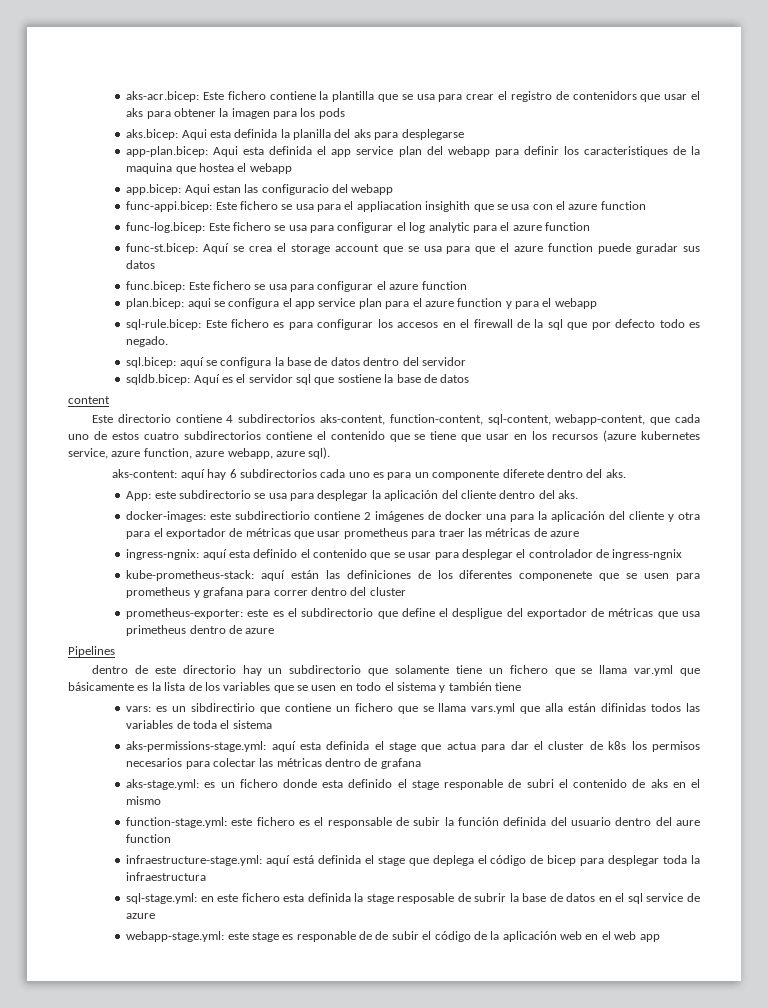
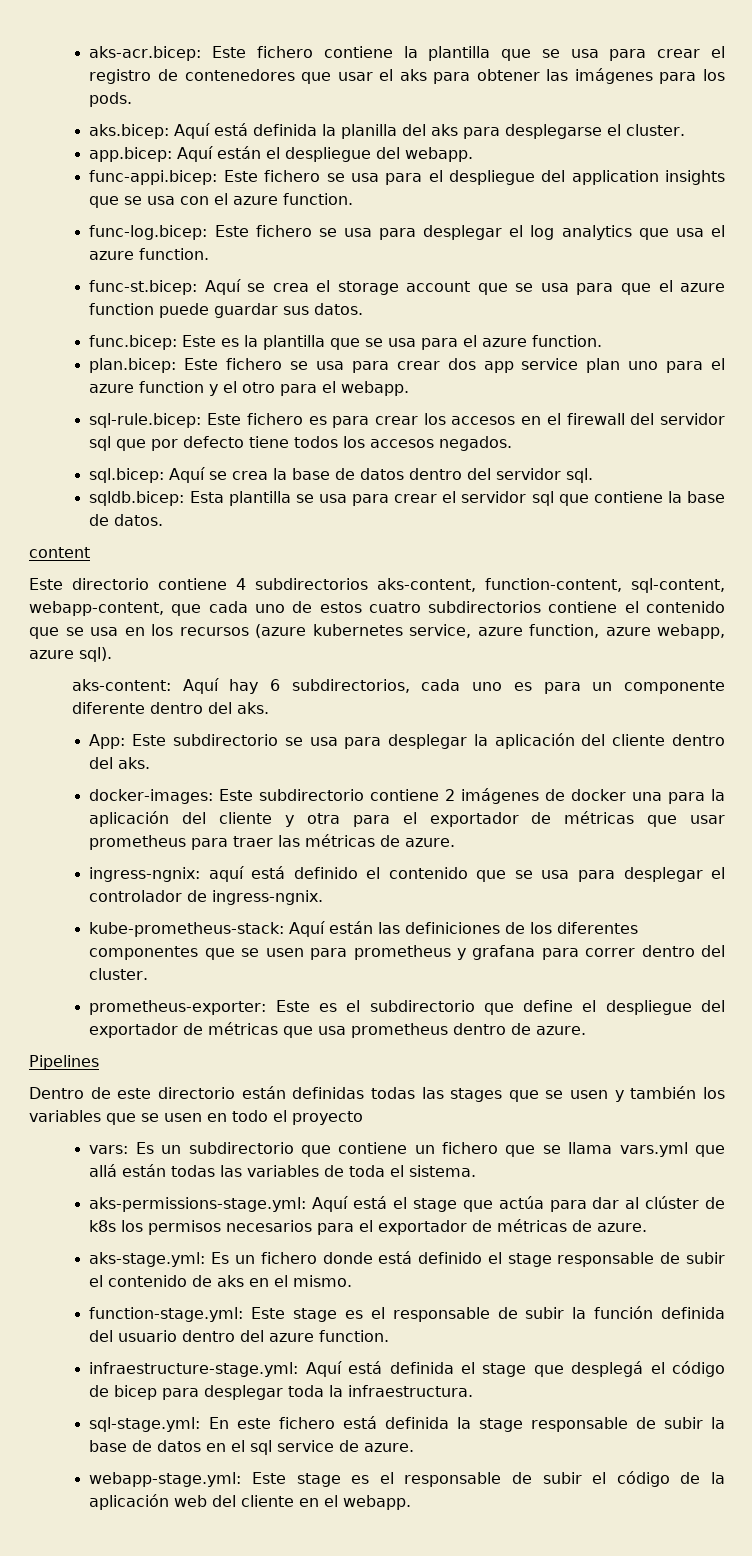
[572,91,637,100] contenidors -> [184,69,295,81] contenedores
[219,108,270,119] la imagen -> [546,68,653,84] las imágenes
[318,108,345,119] pods -> [89,92,133,107] pods.
[181,129,231,140] Aqui esta -> [174,123,249,139] Aquí está
[126,146,700,157] [126,163,292,174] [126,184,394,195] // app-plan.bicep: Aqui esta definida el app service plan del webapp para definir los caracteristiques de la maquina que hostea el webapp // app.bicep: Aqui estan las configuracio del webapp -> [607,124,686,136] [89,146,474,162] el cluster. // app.bicep: Aquí están el despliegue del webapp.
[356,201,471,212] appliacation insighith -> [448,170,726,185] despliegue del application insights
[600,201,646,210] function -> [283,193,354,205] function.
[337,222,394,233] configurar -> [423,225,503,240] desplegar
[428,222,590,233] analytic para el azure function -> [561,225,726,240] [89,248,210,260] analytics que usa el azure function.
[636,243,701,254] [126,260,156,269] guradar sus datos -> [214,303,364,318] guardar sus datos.
[212,281,467,292] [126,298,382,309] fichero se usa para configurar el azure function // plan.bicep: aqui se configura el app service plan -> [221,335,603,350] [89,358,659,373] es la plantilla que se usa para el azure function. // plan.bicep: Este fichero se usa para crear dos app service plan uno
[514,298,597,309] para el webapp -> [223,381,410,396] el otro para el webapp.
[317,319,374,330] configurar -> [375,416,419,425] crear
[516,319,544,328] de la -> [630,413,725,425] del servidor
[659,319,700,328] [126,336,169,347] [126,357,272,368] todo es negado. // sql.bicep: aquí se configura -> [249,436,513,451] [89,467,269,483] tiene todos los accesos negados. // sql.bicep: Aquí se crea
(466, 361) none -> [566,468,594,483] sql.
[193,374,233,385] Aquí es -> [189,491,438,506] Esta plantilla se usa para crear
[337,374,470,383] sostiene la base de datos -> [593,491,726,503] [89,514,164,526] contiene la base de datos.
[430,431,510,442] tiene que usar -> [90,627,118,636] usa
[180,469,205,480] aquí -> [182,678,219,694] Aquí
[239,469,317,478] subdirectorios -> [291,679,410,693] subdirectorios,
[502,469,544,478] diferete -> [71,702,145,714] diferente
[154,491,176,499] este -> [132,734,167,746] Este
[210,511,311,520] este subdirectiorio -> [219,789,365,801] Este subdirectorio
[549,531,579,537] azure -> [405,838,456,847] azure.
[228,550,250,558] esta -> [251,866,286,879] está
[408,552,432,558] usar -> [541,870,570,879] usa
[612,549,683,560] ingress-ngnix -> [212,890,324,905] ingress-ngnix.
[261,570,286,581] aquí -> [289,921,326,937] Aquí
[519,571,593,581] componenete -> [89,946,199,960] componentes
[369,587,406,596] cluster -> [89,968,149,980] cluster.
[247,609,269,617] este -> [275,1000,310,1012] Este
[452,608,503,619] despligue -> [605,1000,692,1015] despliegue
[126,625,275,636] primetheus dentro de azure -> [351,1023,587,1038] prometheus dentro de azure.
[92,665,129,674] dentro -> [29,1087,84,1099] Dentro
[242,665,701,676] [68,682,202,691] hay un subdirectorio que solamente tiene un fichero que se llama var.yml que básicamente es la lista de -> [241,1086,697,1102] están definidas todas las stages que se usen y también
[396,682,521,693] [126,703,255,712] sistema y también tiene // vars: es un sibdirectirio -> [292,1111,363,1125] [89,1142,294,1154] proyecto // vars: Es un subdirectorio
[545,703,682,712] alla están difinidas todos -> [89,1164,216,1177] allá están todas
[232,720,272,729] sistema -> [409,1165,477,1177] sistema.
[271,741,476,752] aquí esta definida el stage que actua -> [312,1196,544,1212] Aquí está el stage que actúa
[534,741,585,750] el cluster -> [625,1196,700,1209] al clúster
[212,758,421,769] colectar las métricas dentro de grafana -> [359,1219,648,1235] el exportador de métricas de azure.
[204,782,216,788] es -> [211,1252,230,1264] Es
[322,780,344,788] esta -> [378,1251,413,1264] está
[444,779,554,790] responable de subri -> [557,1252,726,1267] responsable de subir
[126,796,162,805] mismo -> [293,1275,353,1287] mismo.
[231,817,295,826] este fichero -> [251,1307,338,1322] Este stage
[676,820,701,826] [126,834,172,843] aure function -> [269,1330,390,1342] azure function.
[266,855,291,866] aquí -> [305,1361,342,1377] Aquí
[432,855,474,866] deplega -> [571,1361,644,1377] desplegá
[126,872,207,881] infraestructura -> [348,1385,474,1397] infraestructura.
[200,893,305,902] en este fichero esta -> [208,1416,377,1429] En este fichero está
[397,893,507,904] resposable de subrir -> [530,1417,703,1432] responsable de subir
[126,913,156,919] azure -> [364,1443,415,1452] azure.
[227,931,372,942] este stage es responable de -> [252,1472,502,1487] Este stage es el responsable
[585,931,660,942] en el web app -> [212,1495,412,1510] del cliente en el webapp.

